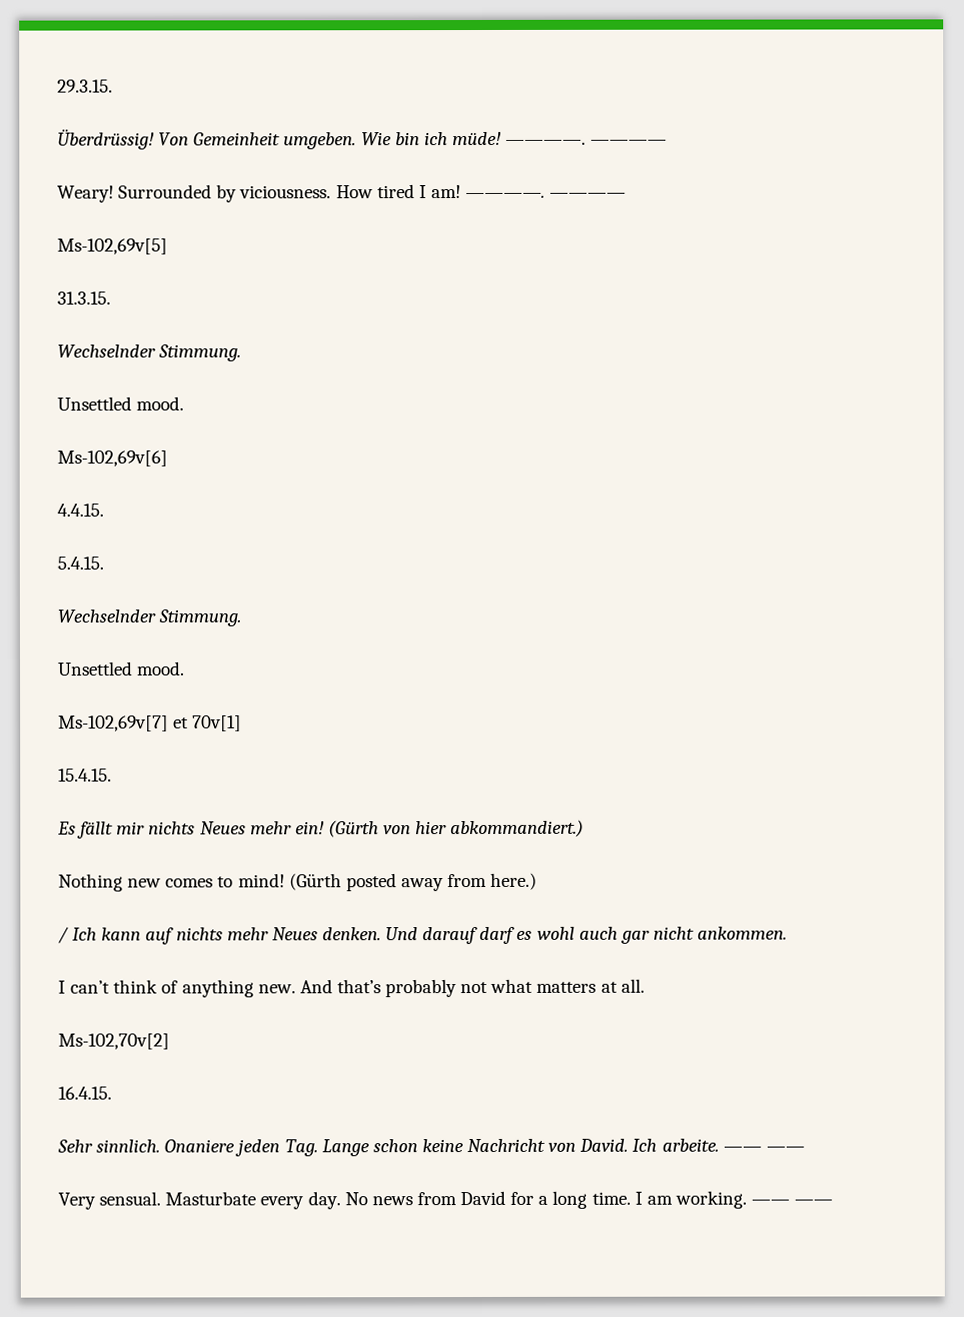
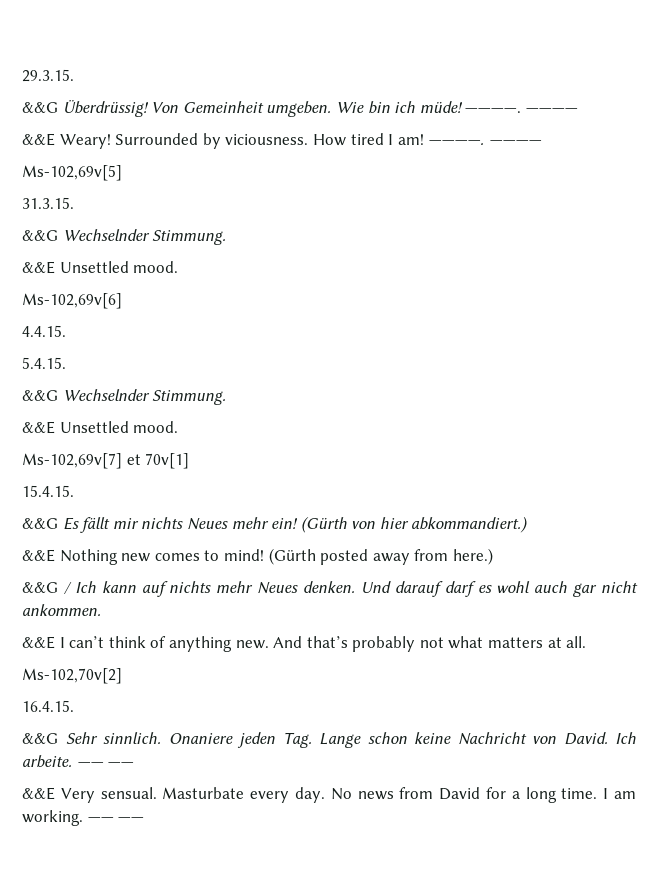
(113, 86) none -> [22,102,58,113] &&G
(668, 142) none -> [22,133,55,146] &&E
[57,344,242,362] Wechselnder Stimmung. // -> [22,229,227,245] [22,261,55,274] &&G Wechselnder Stimmung. // &&E
[57,609,242,627] Wechselnder Stimmung. // -> [22,389,227,405] [22,421,55,434] &&G Wechselnder Stimmung. // &&E
(112, 775) none -> [22,518,58,529] &&G
(585, 828) none -> [22,549,55,562] &&E
(538, 881) none -> [22,582,58,593] &&G
(788, 933) none -> [22,636,55,649] &&E
(112, 1093) none -> [22,733,58,744] &&G
(805, 1149) none -> [22,787,55,800] &&E

